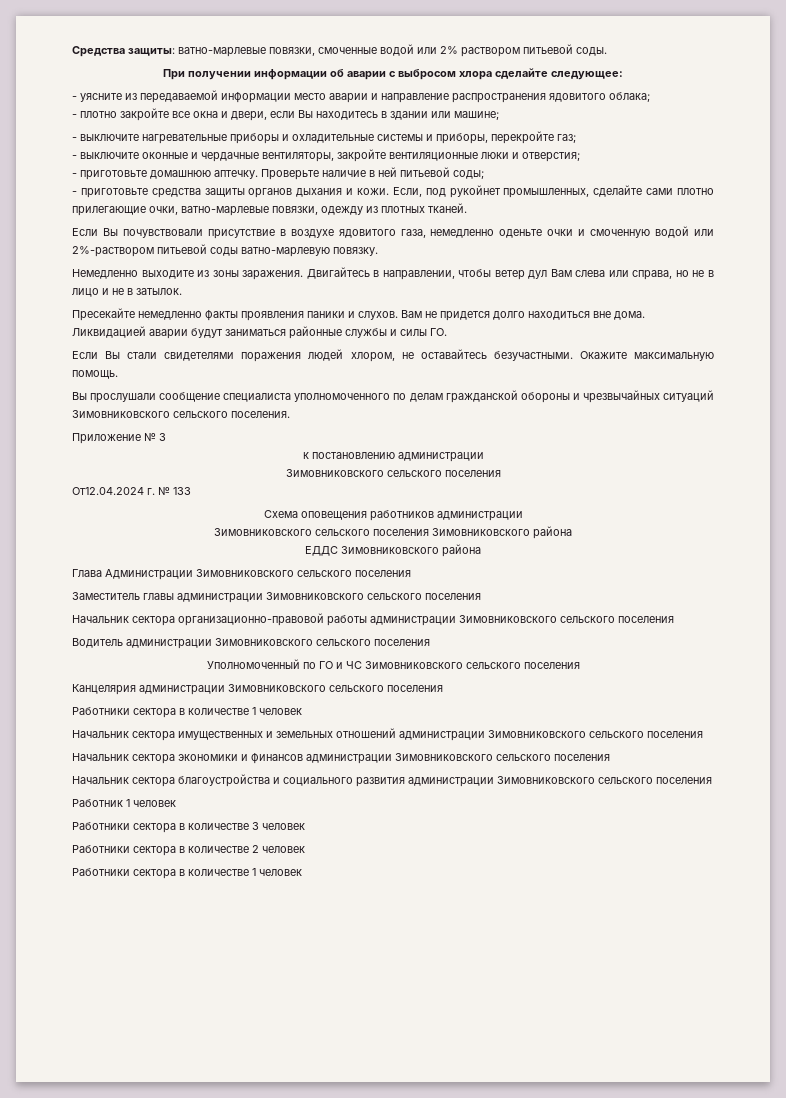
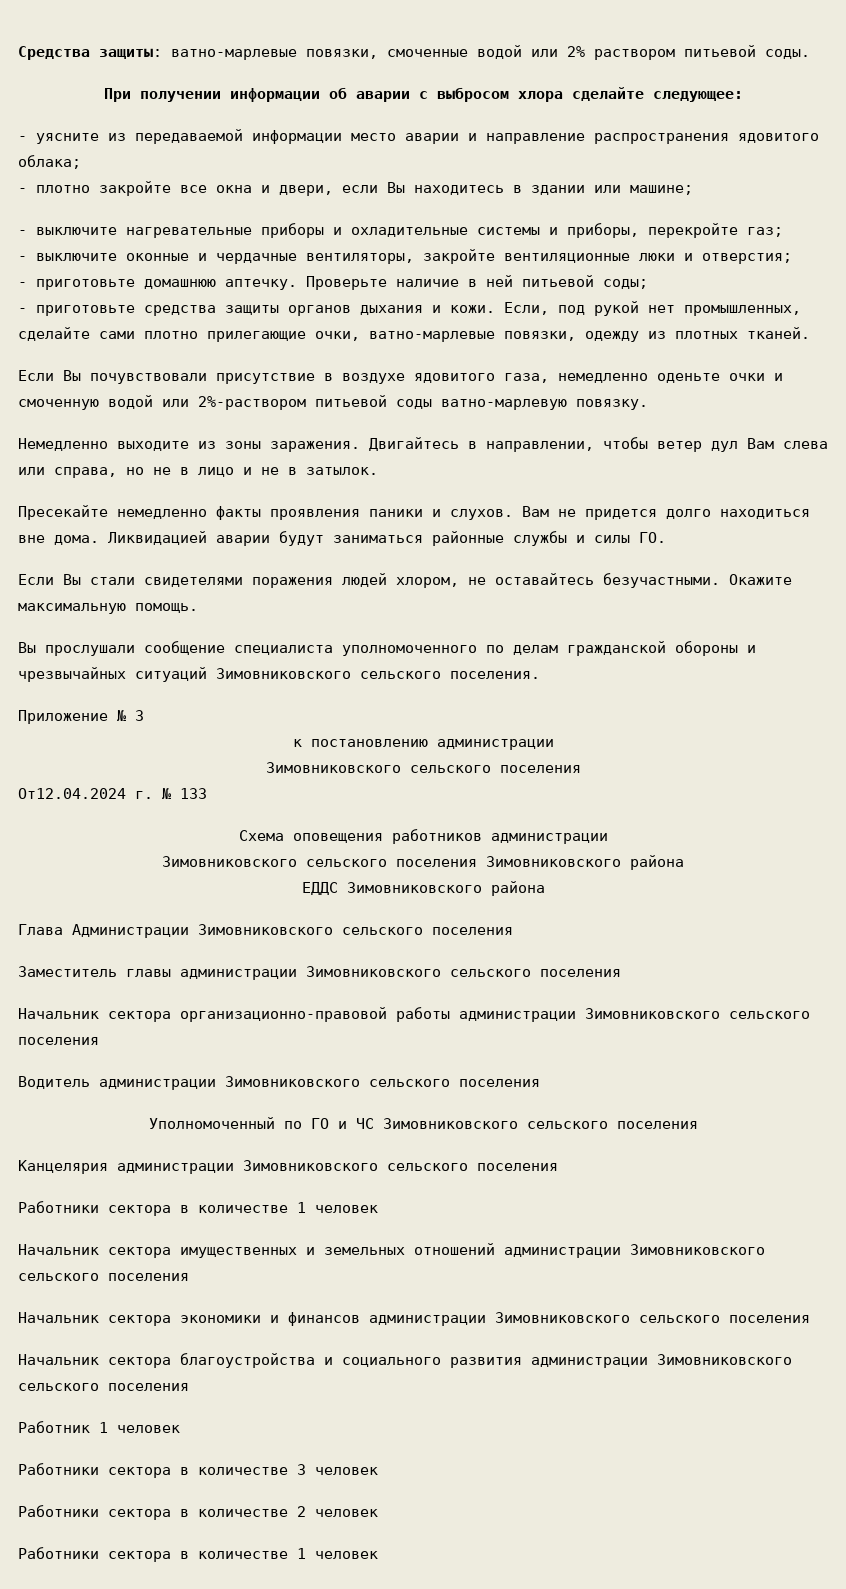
[449,185,501,198] рукойнет -> [594,301,675,316] рукой нет

